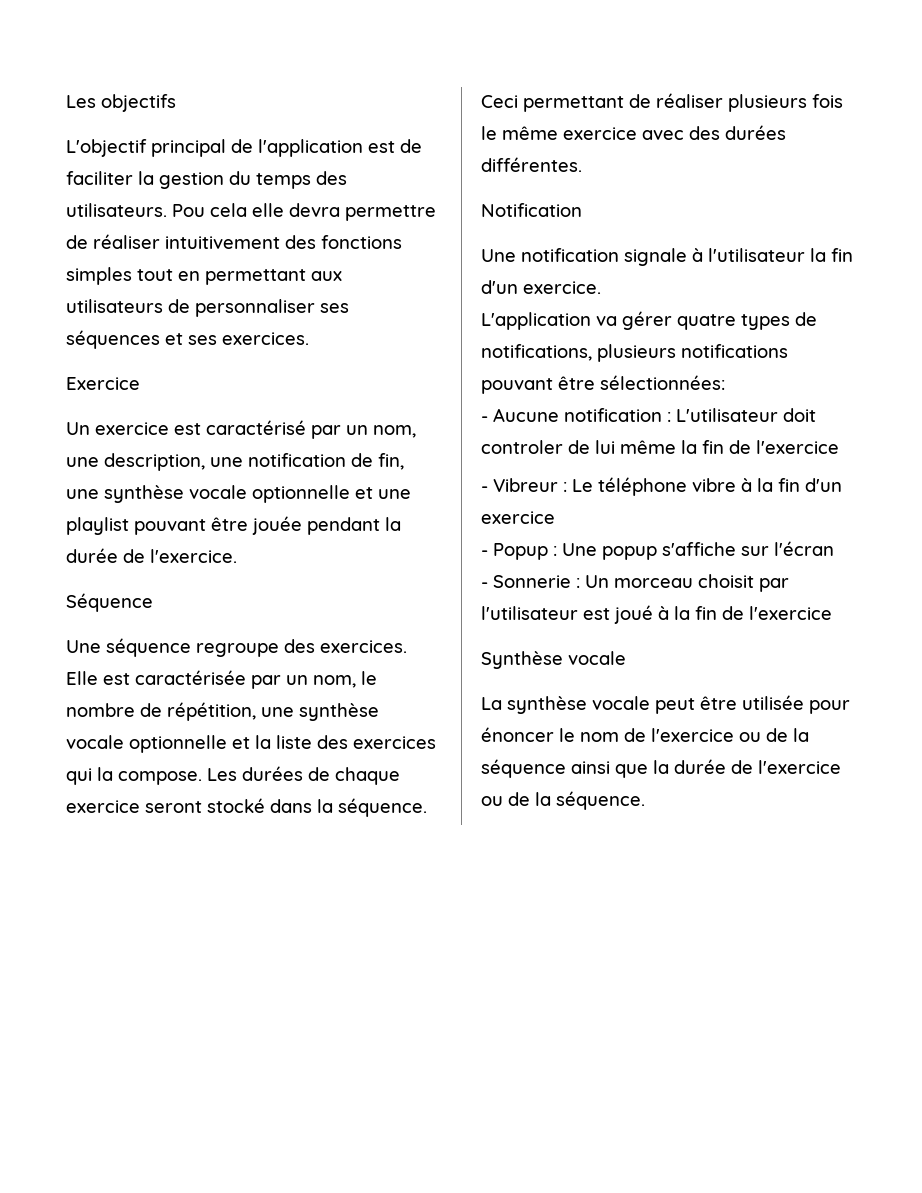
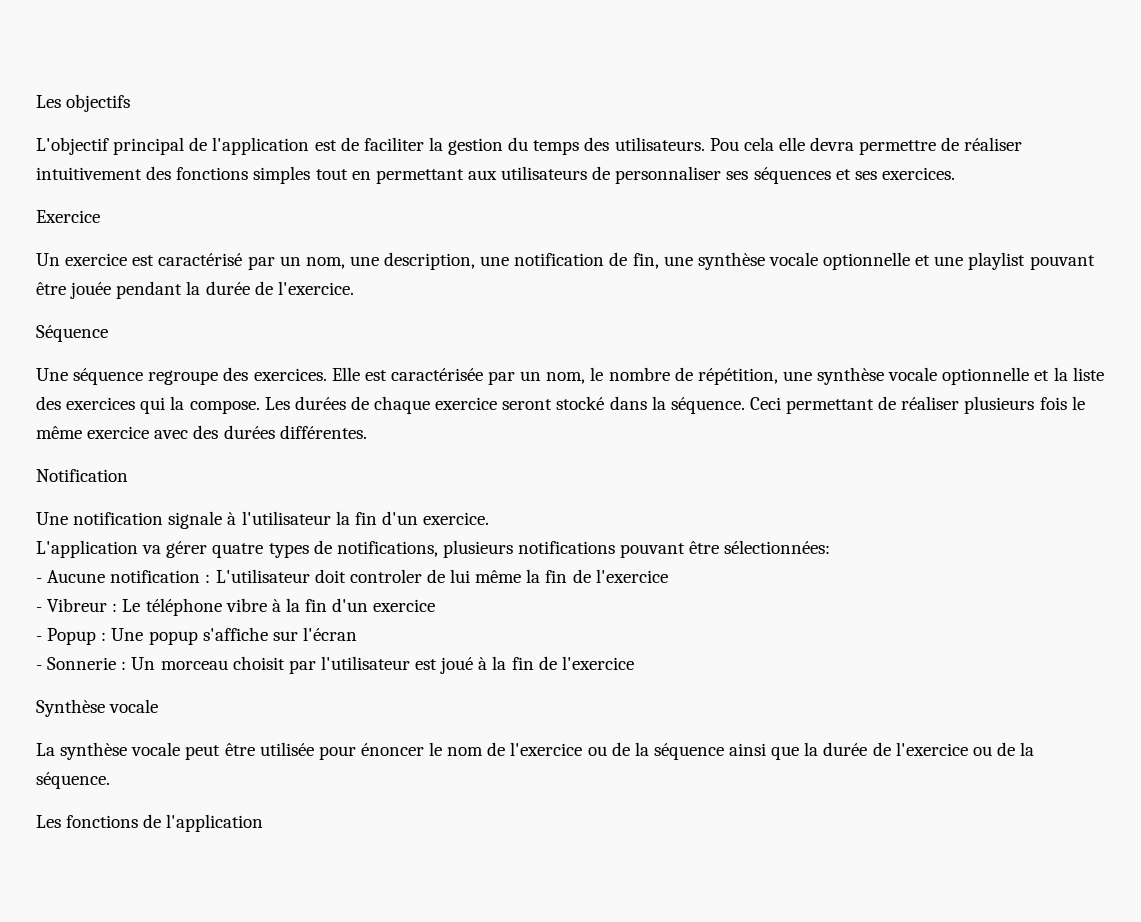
(645, 800) none -> [36,814,264,832] // Les fonctions de l'application

